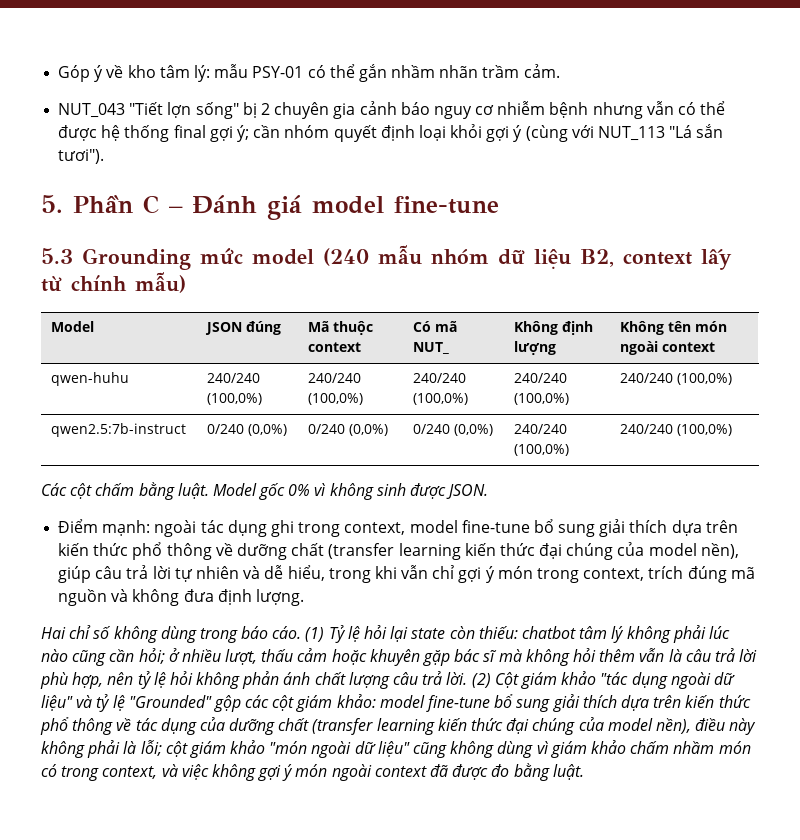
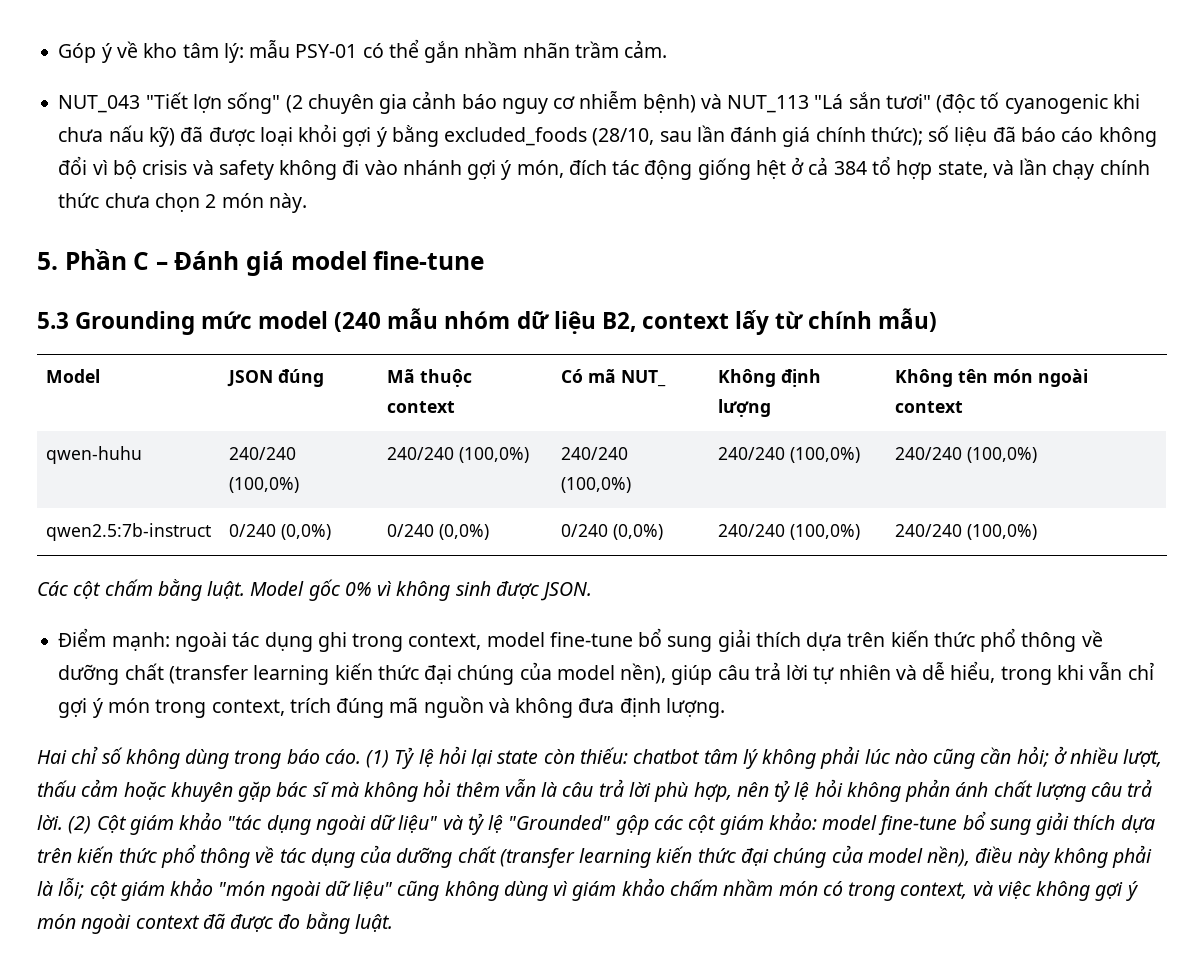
[242,102,270,118] bị 2 -> [285,95,303,113] (2
[549,101,726,119] [58,124,724,142] [58,149,105,164] bệnh nhưng vẫn có thể được hệ thống final gợi ý; cần nhóm quyết định loại khỏi gợi ý (cùng với NUT_113 "Lá sắn tươi"). -> [642,92,1141,114] [58,124,1157,147] [58,156,1150,180] [58,193,307,213] bệnh) và NUT_113 "Lá sắn tươi" (độc tố cyanogenic khi chưa nấu kỹ) đã được loại khỏi gợi ý bằng excluded_foods (28/10, sau lần đánh giá chính thức); số liệu đã báo cáo không đổi vì bộ crisis và safety không đi vào nhánh gợi ý món, đích tác động giống hệt ở cả 384 tổ hợp state, và lần chạy chính thức chưa chọn 2 món này.

